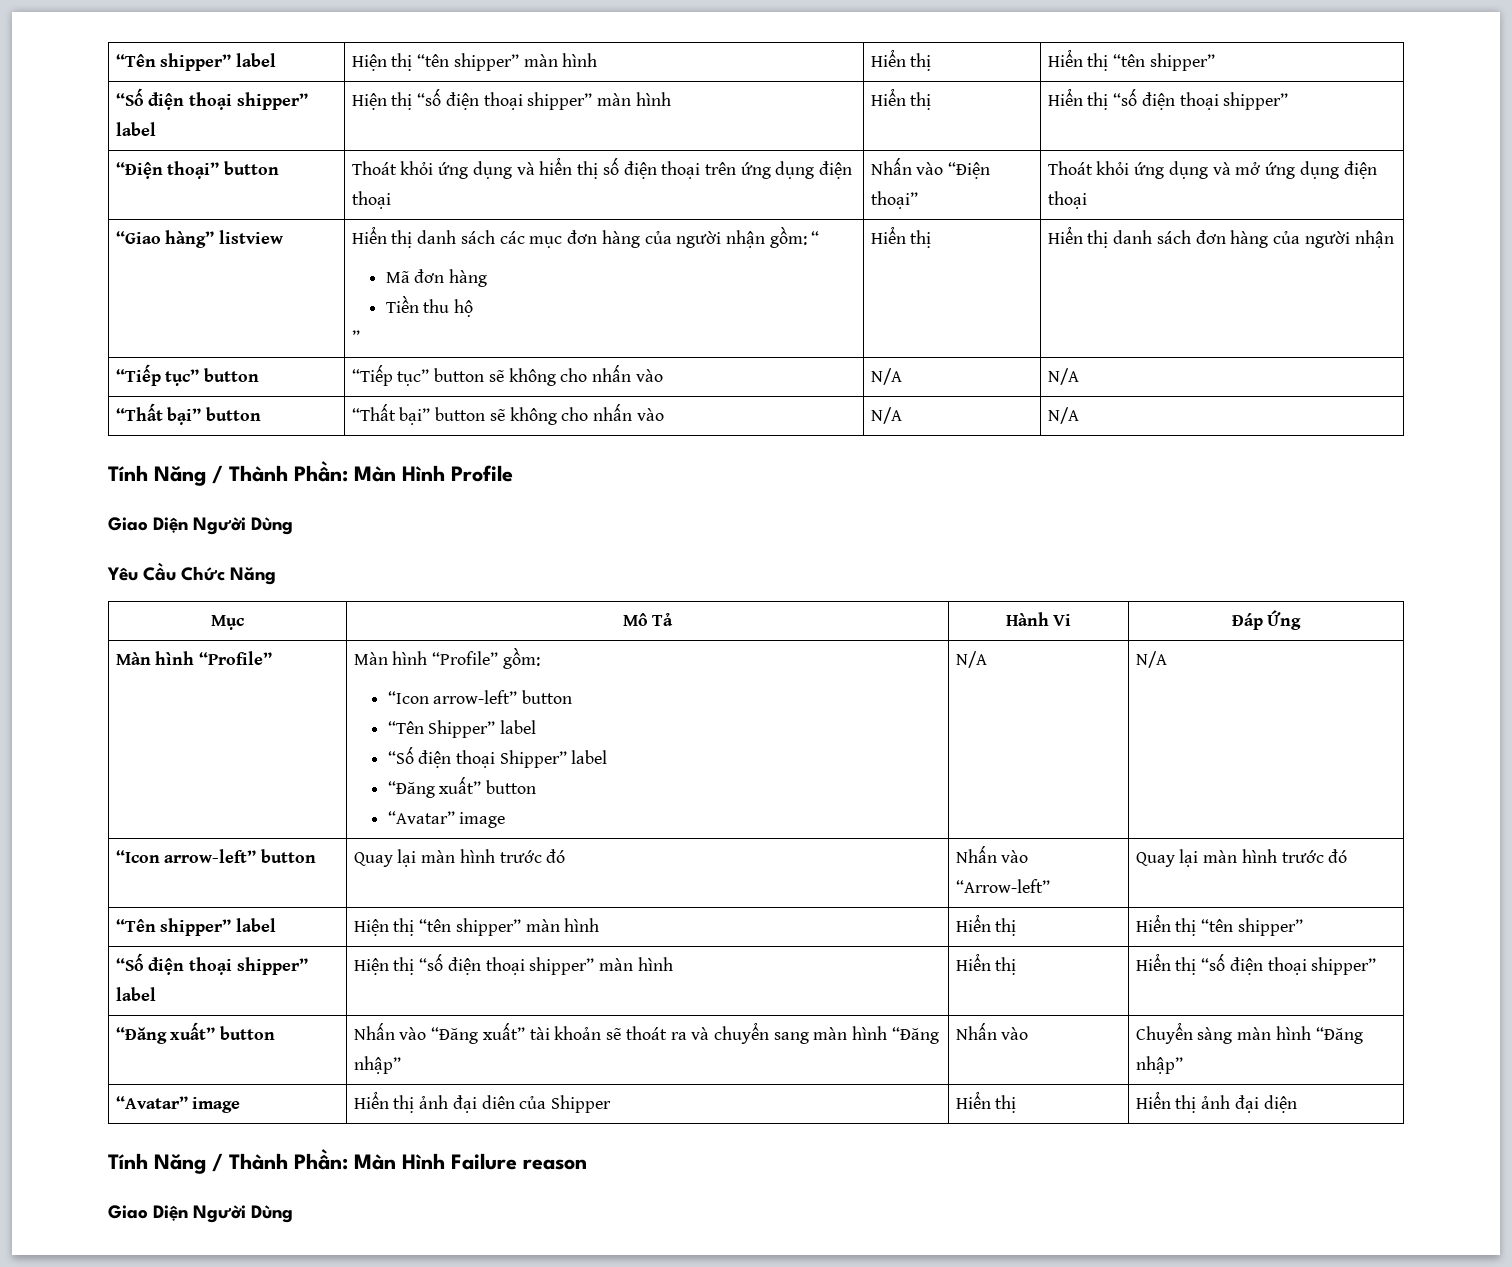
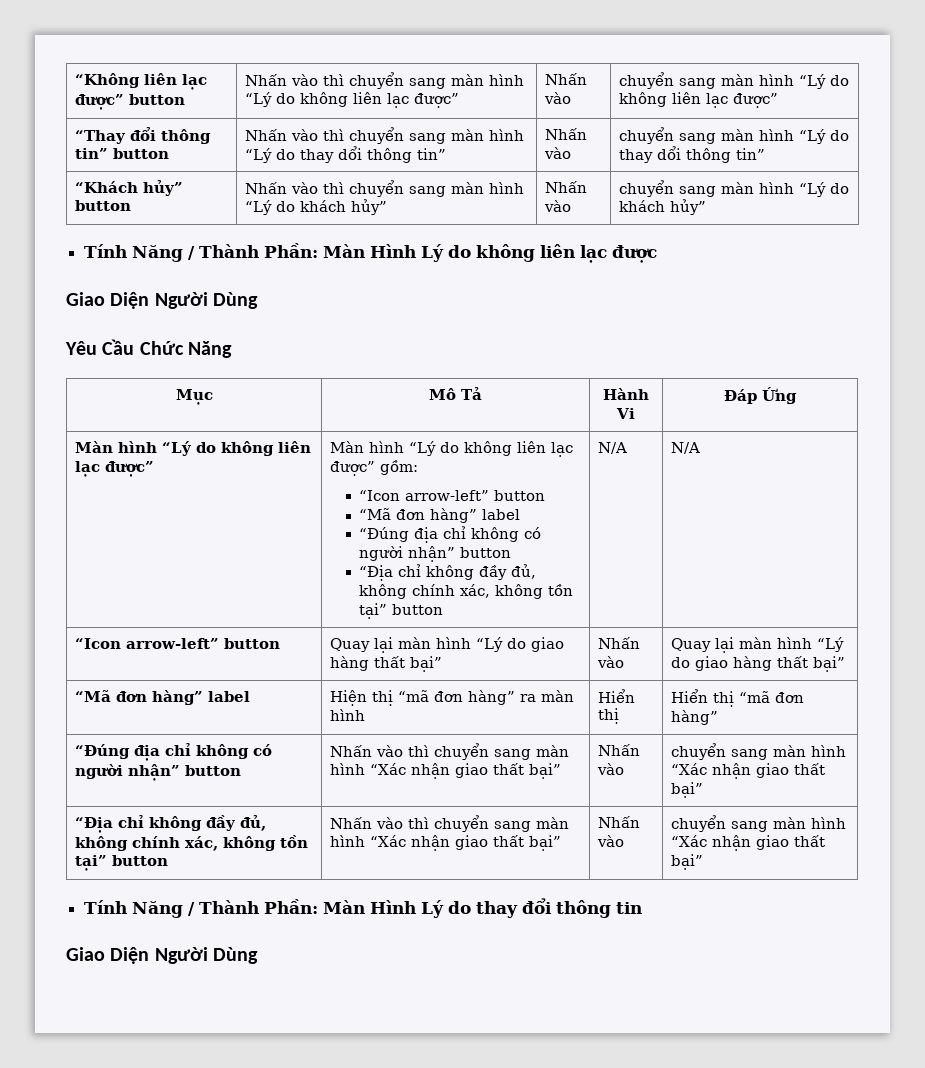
[115,53,277,71] [351,53,598,71] [870,49,932,71] [1047,49,1215,71] [115,88,308,110] [115,122,156,136] [351,88,671,110] [870,88,932,110] [1047,88,1289,110] [115,161,280,179] [351,157,853,179] [351,191,391,209] [870,157,991,179] [870,191,918,209] [1047,161,1377,179] [1047,191,1087,209] [115,230,284,248] [351,226,820,248] [385,269,488,287] [385,295,474,317] [351,330,360,343] [870,226,932,248] [1047,226,1394,248] [115,364,260,386] [351,364,663,386] [870,368,902,385] [1047,368,1079,385] [115,403,262,425] [351,403,664,425] [870,407,902,424] [1047,407,1079,424] [108,461,513,486] “Tên shipper” label | Hiện thị “tên shipper” màn hình | Hiển thị | Hiển thị “tên shipper” // “Số điện thoại shipper” label | Hiện thị “số điện thoại shipper” màn hình | Hiển thị | Hiển thị “số điện thoại shipper” // “Điện thoại” button | Thoát khỏi ứng dụng và hiển thị số điện thoại trên ứng dụng điện thoại | Nhấn vào “Điện thoại” | Thoát khỏi ứng dụng và mở ứng dụng điện thoại // “Giao hàng” listview | Hiển thị danh sách các mục đơn hàng của người nhận gồm: “ // Mã đơn hàng // Tiền thu hộ // ” | Hiển thị | Hiển thị danh sách đơn hàng của người nhận // “Tiếp tục” button | “Tiếp tục” button sẽ không cho nhấn vào | N/A | N/A // “Thất bại” button | “Thất bại” button sẽ không cho nhấn vào | N/A | N/A // Tính Năng / Thành Phần: Màn Hình Profile -> [74,73,207,90] [74,94,185,110] [244,72,524,89] [244,92,459,108] [544,73,587,85] [543,92,571,104] [618,72,849,89] [618,92,778,108] [74,127,211,144] [74,148,169,159] [244,127,524,144] [244,146,446,163] [544,128,587,140] [543,147,571,159] [618,127,849,144] [618,146,765,163] [74,180,183,196] [74,200,131,211] [244,180,524,197] [244,199,387,215] [544,181,587,193] [543,200,571,212] [618,180,849,197] [618,199,706,215] [84,243,658,263] “Không liên lạc được” button | Nhấn vào thì chuyển sang màn hình “Lý do không liên lạc được” | Nhấn vào | chuyển sang màn hình “Lý do không liên lạc được” // “Thay đổi thông tin” button | Nhấn vào thì chuyển sang màn hình “Lý do thay dổi thông tin” | Nhấn vào | chuyển sang màn hình “Lý do thay dổi thông tin” // “Khách hủy” button | Nhấn vào thì chuyển sang màn hình “Lý do khách hủy” | Nhấn vào | chuyển sang màn hình “Lý do khách hủy” // Tính Năng / Thành Phần: Màn Hình Lý do không liên lạc được
[199,651,273,665] [353,647,540,669] [387,690,573,704] [387,720,537,738] [387,746,608,768] [387,776,537,798] [387,811,506,828] “Profile” | Màn hình “Profile” gồm: // “Icon arrow-left” button // “Tên Shipper” label // “Số điện thoại Shipper” label // “Đăng xuất” button // “Avatar” image -> [161,441,311,456] [74,461,154,477] [329,441,573,457] [329,460,418,476] [359,490,546,501] [359,508,521,523] [359,526,542,543] [359,546,512,562] [359,564,537,581] [359,584,574,599] [359,603,444,619] “Lý do không liên lạc được” | Màn hình “Lý do không liên lạc được” gồm: // “Icon arrow-left” button // “Mã đơn hàng” label // “Đúng địa chỉ không có người nhận” button // “Địa chỉ không đầy đủ, không chính xác, không tồn tại” button
[499,849,566,863] [955,845,1029,863] [955,879,1050,893] [1135,849,1348,867] [115,918,277,936] [353,918,600,936] [955,914,1017,936] [1135,914,1303,936] [115,953,308,975] [115,987,156,1001] [353,953,673,975] [955,953,1017,975] [1135,953,1377,975] [115,1022,276,1044] [353,1022,939,1044] [353,1056,401,1074] [955,1022,1029,1040] [1135,1022,1363,1044] [1135,1056,1183,1074] [115,1096,241,1113] [353,1091,612,1113] [955,1091,1017,1113] [1135,1091,1297,1113] [108,1149,587,1174] trước đó | Nhấn vào “Arrow-left” | Quay lại màn hình trước đó // “Tên shipper” label | Hiện thị “tên shipper” màn hình | Hiển thị | Hiển thị “tên shipper” // “Số điện thoại shipper” label | Hiện thị “số điện thoại shipper” màn hình | Hiển thị | Hiển thị “số điện thoại shipper” // “Đăng xuất” button | Nhấn vào “Đăng xuất” tài khoản sẽ thoát ra và chuyển sang màn hình “Đăng nhập” | Nhấn vào | Chuyển sàng màn hình “Đăng nhập” // “Avatar” image | Hiển thị ảnh đại diên của Shipper | Hiển thị | Hiển thị ảnh đại diện // Tính Năng / Thành Phần: Màn Hình Failure reason -> [475,637,564,652] [329,656,442,672] [597,637,640,649] [596,656,624,668] [670,637,844,653] [670,656,845,672] [74,690,250,705] [329,690,574,706] [329,709,365,721] [597,689,635,703] [597,708,619,724] [670,689,804,707] [670,710,718,725] [74,743,272,761] [74,764,241,781] [329,743,569,760] [329,763,561,779] [597,744,640,756] [596,763,624,775] [670,743,846,760] [670,763,825,779] [670,782,703,798] [74,815,266,833] [74,835,308,851] [74,855,168,871] [329,815,569,832] [329,835,561,851] [597,816,640,828] [596,835,624,847] [670,815,846,832] [670,835,825,851] [670,854,703,870] [84,898,643,918] “Lý do giao hàng thất bại” | Nhấn vào | Quay lại màn hình “Lý do giao hàng thất bại” // “Mã đơn hàng” label | Hiện thị “mã đơn hàng” ra màn hình | Hiển thị | Hiển thị “mã đơn hàng” // “Đúng địa chỉ không có người nhận” button | Nhấn vào thì chuyển sang màn hình “Xác nhận giao thất bại” | Nhấn vào | chuyển sang màn hình “Xác nhận giao thất bại” // “Địa chỉ không đầy đủ, không chính xác, không tồn tại” button | Nhấn vào thì chuyển sang màn hình “Xác nhận giao thất bại” | Nhấn vào | chuyển sang màn hình “Xác nhận giao thất bại” // Tính Năng / Thành Phần: Màn Hình Lý do thay đổi thông tin

